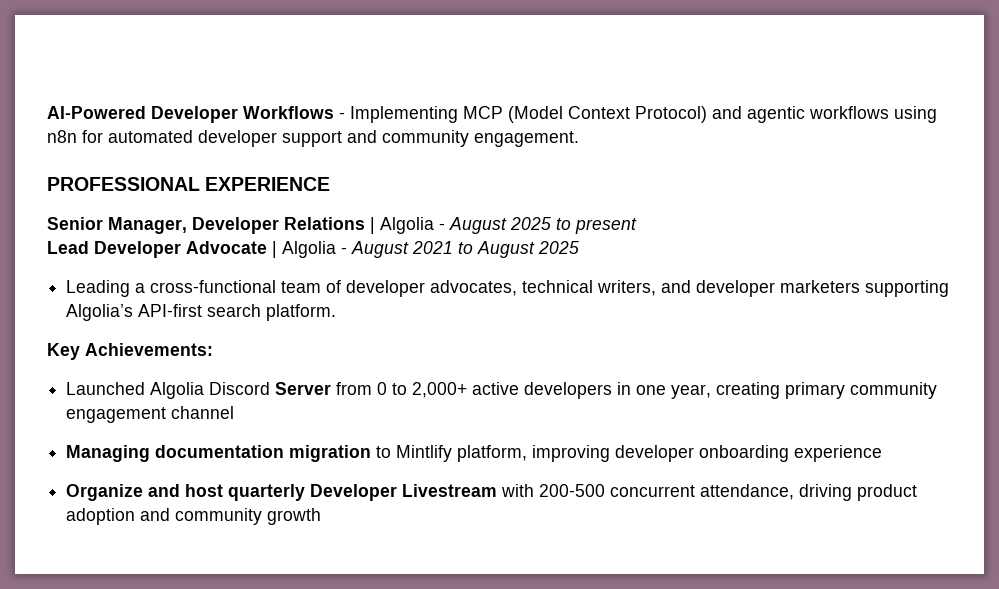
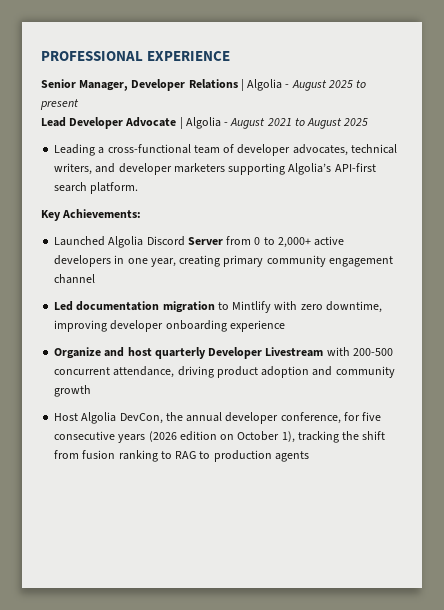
[47,106,937,123] [47,130,579,147] AI-Powered Developer Workflows - Implementing MCP (Model Context Protocol) and agentic workflows using n8n for automated developer support and community engagement. // -> (41, 56) none
[66,445,151,462] Managing -> [54,301,74,311] Led
[457,445,528,462] platform, -> [274,301,382,313] with zero downtime,
(322, 516) none -> [54,412,382,424] [54,431,386,443] [54,450,309,462] // Host Algolia DevCon, the annual developer conference, for five consecutive years (2026 edition on October 1), tracking the shift from fusion ranking to RAG to production agents

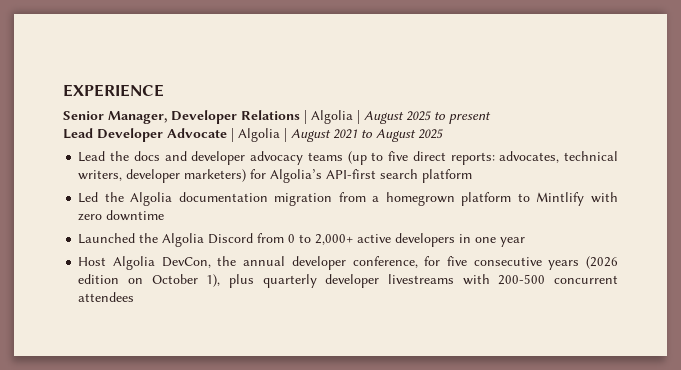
[41,51,143,61] PROFESSIONAL -> (63, 90) none
[285,84,290,88] - -> [357,110,360,124] |
[224,122,229,126] - -> [284,128,287,142] |
[54,144,397,156] [54,163,376,175] [54,182,139,194] [41,209,142,221] Leading a cross-functional team of developer advocates, technical writers, and developer marketers supporting Algolia’s API-first search platform. // Key Achievements: -> [78,151,618,165] [78,169,473,183] [78,192,618,206] [78,210,165,221] Lead the docs and developer advocacy teams (up to five direct reports: advocates, technical writers, developer marketers) for Algolia’s API-first search platform // Led the Algolia documentation migration from a homegrown platform to Mintlify with zero downtime
(106, 241) none -> [139,233,159,243] the
[187,237,223,245] Server -> (254, 238) none
[150,255,393,267] [54,274,96,284] [54,301,382,313] [54,320,285,332] [54,347,393,359] [54,366,395,378] [54,385,92,397] year, creating primary community engagement channel // Led documentation migration to Mintlify with zero downtime, improving developer onboarding experience // Organize and host quarterly Developer Livestream with 200-500 concurrent attendance, driving product adoption and community growth -> [500,237,526,247] year
[297,431,386,443] [54,450,309,462] tracking the shift from fusion ranking to RAG to production agents -> [229,274,619,288] [78,292,135,302] plus quarterly developer livestreams with 200-500 concurrent attendees

